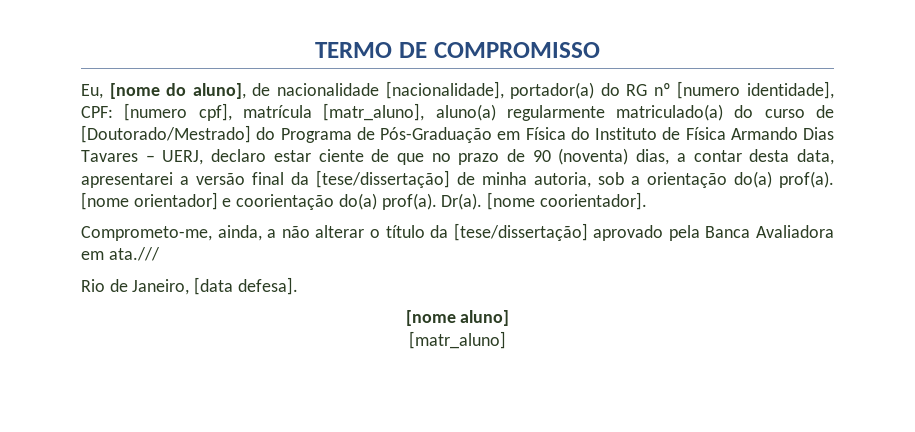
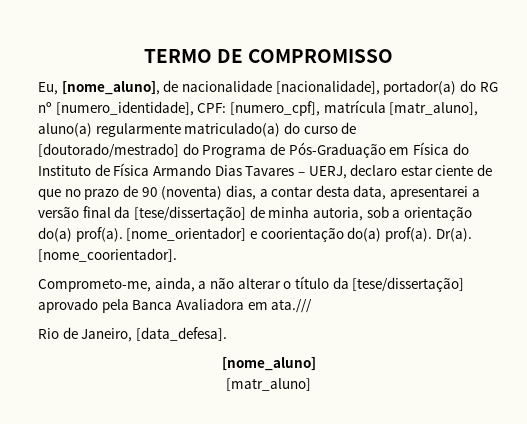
[109,83,246,99] [nome do aluno], -> [61,81,160,95] [nome_aluno],
[677,81,835,99] [81,103,232,121] [numero identidade], CPF: [numero cpf], -> [55,101,320,116] [numero_identidade], CPF: [numero_cpf],
[81,125,251,143] [Doutorado/Mestrado] -> [38,143,179,158] [doutorado/mestrado]
[81,192,218,210] [nome orientador] -> [126,227,247,241] [nome_orientador]
[487,192,647,210] [nome coorientador]. -> [38,248,177,262] [nome_coorientador].
[194,277,298,295] [405,310,510,326] [data defesa]. // [nome aluno] -> [135,327,227,341] [221,357,316,371] [data_defesa]. // [nome_aluno]

